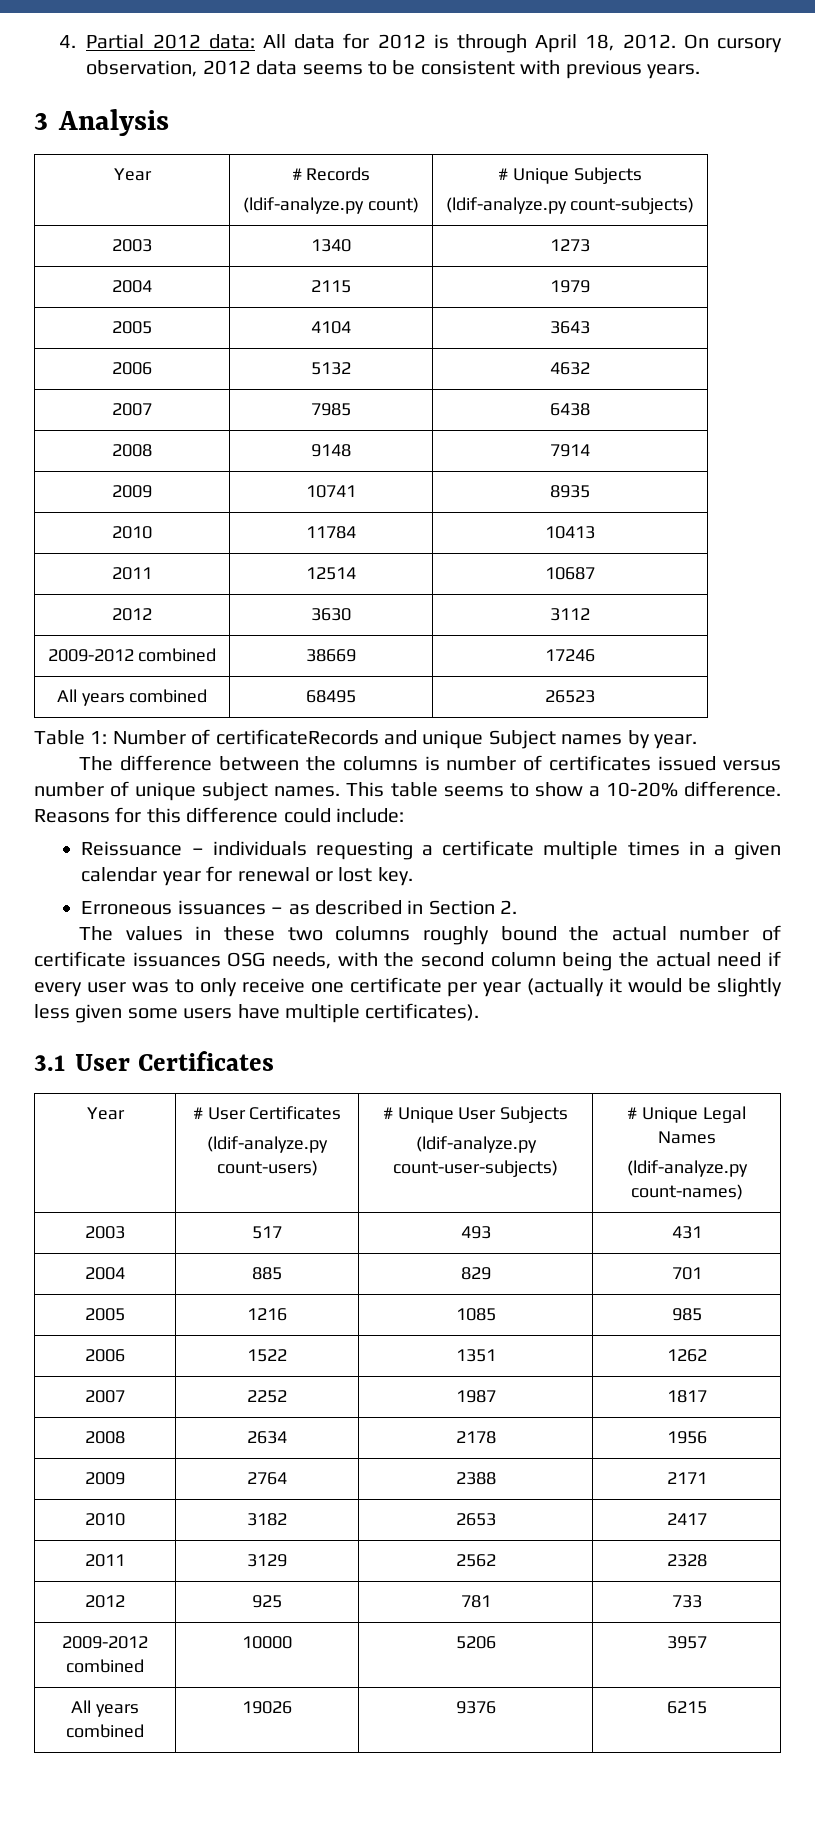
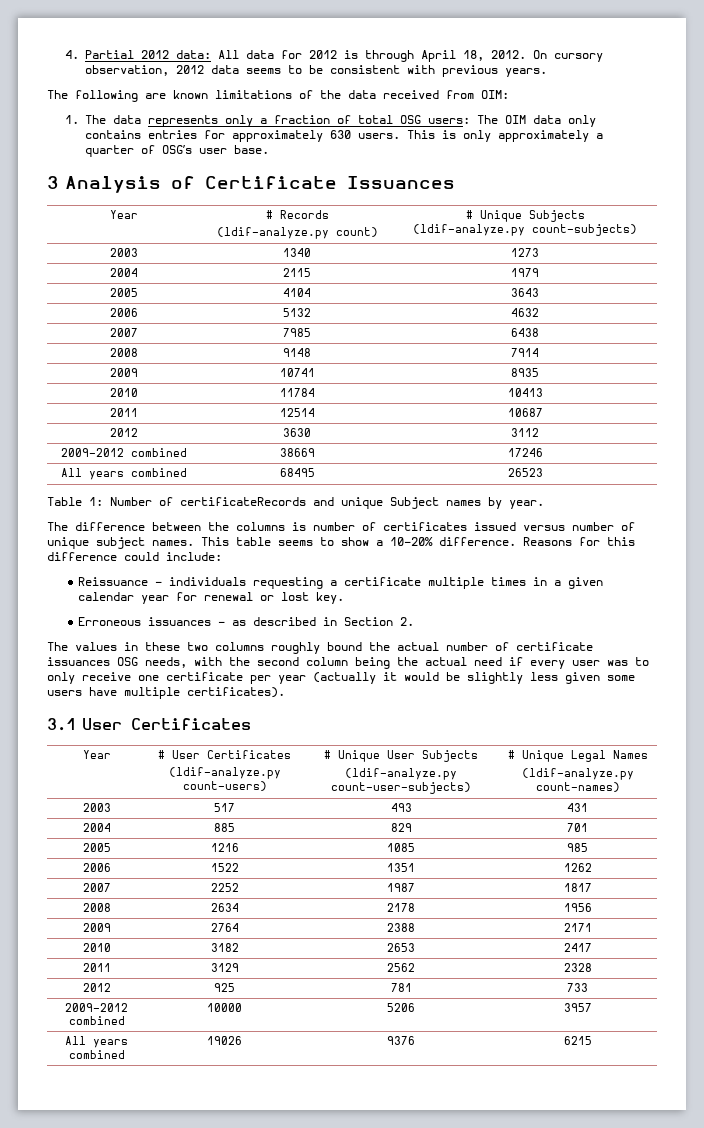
(700, 71) none -> [47,90,509,102] [65,115,597,127] [85,130,604,142] [85,145,270,157] // The following are known limitations of the data received from OIM: // 1. The data represents only a fraction of total OSG users: The OIM data only contains entries for approximately 630 users. This is only approximately a quarter of OSG’s user base.
(170, 122) none -> [171,176,456,189] of Certificate Issuances

